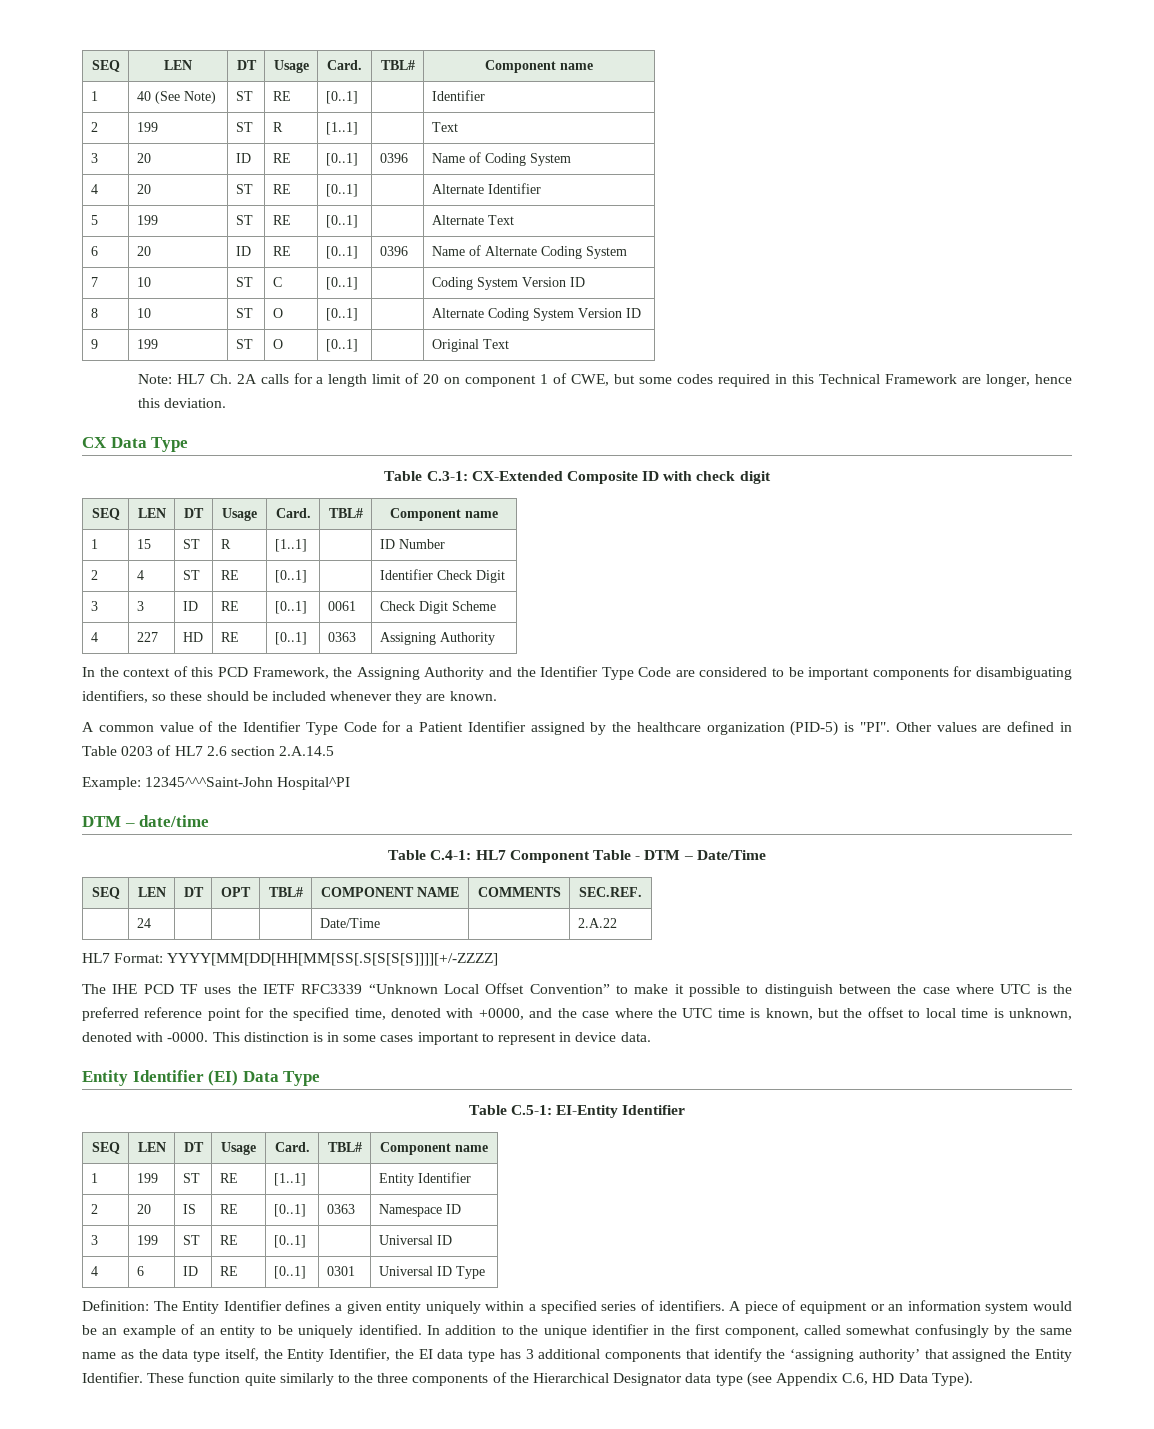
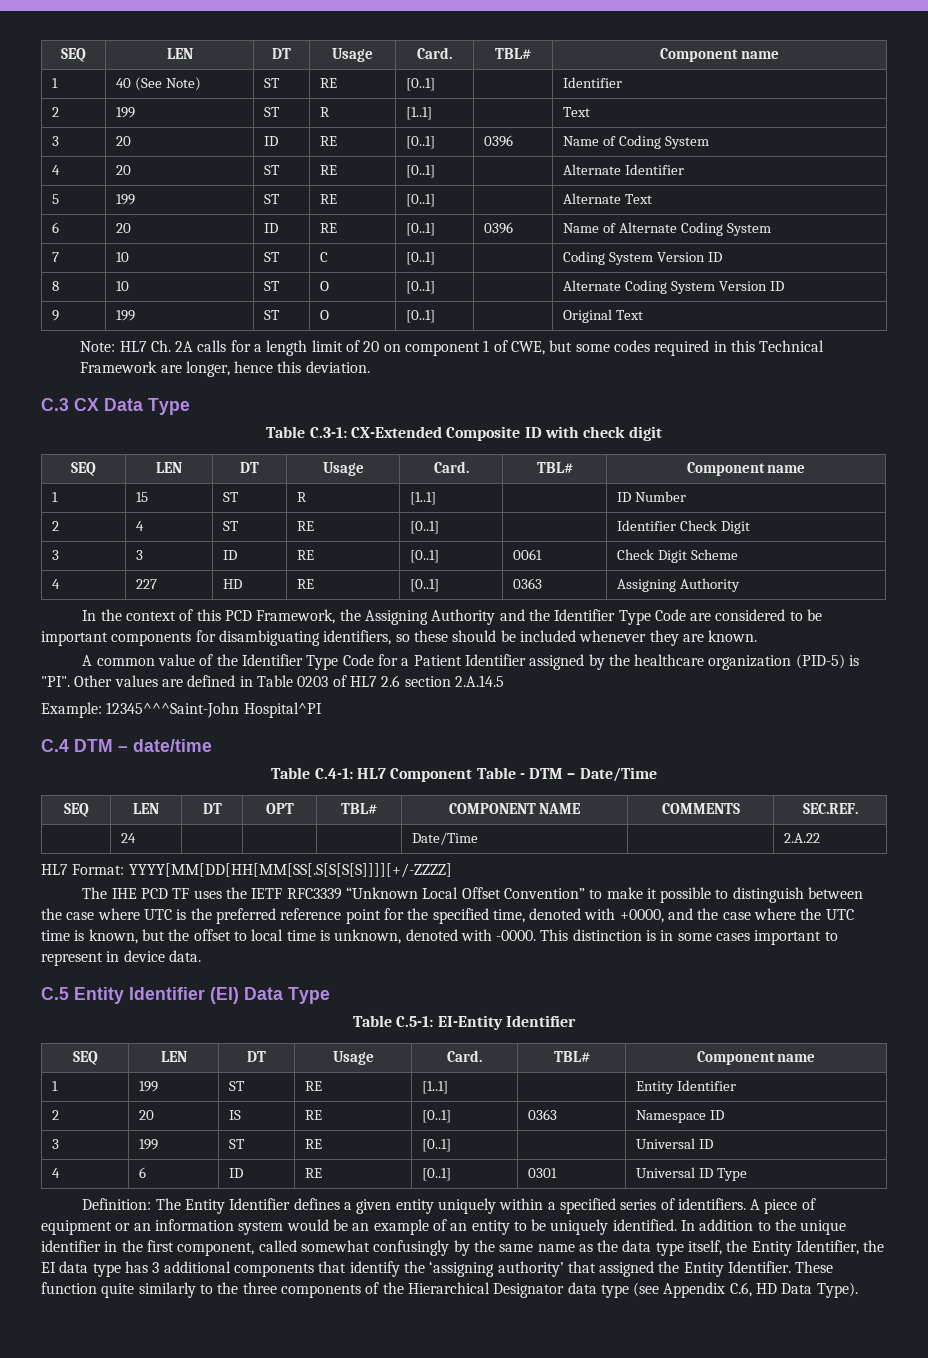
(226, 403) none -> [41,398,69,411] C.3
(351, 783) none -> [41,739,69,752] C.4
(651, 1037) none -> [41,987,69,1000] C.5

